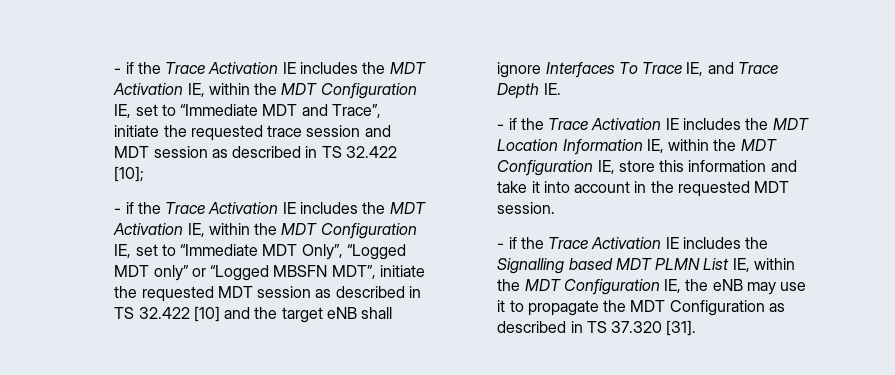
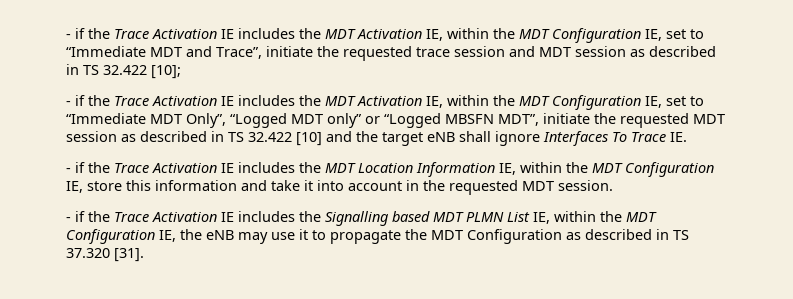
[686,62,779,76] [497,83,540,99] IE, and Trace Depth -> (666, 137) none

